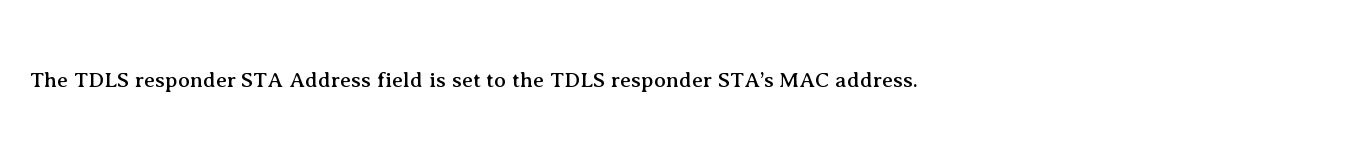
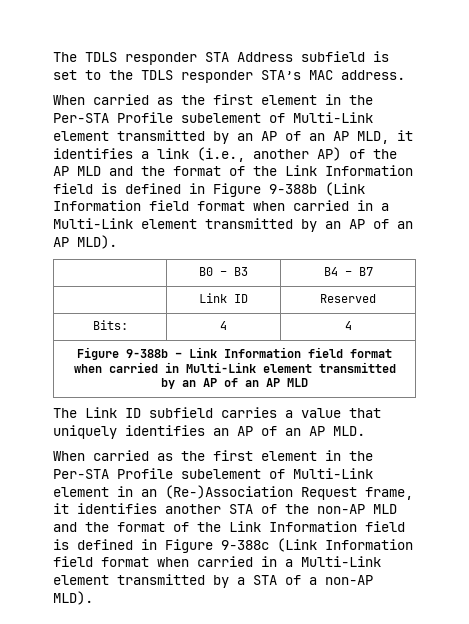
[377,72,424,87] field -> [301,51,365,62] subfield
(919, 79) none -> [53,94,373,105] [53,112,373,123] [53,130,413,144] [53,147,397,162] [53,165,413,176] [53,182,365,197] [53,200,389,211] [53,218,413,232] [53,235,117,249] [199,267,248,276] [323,267,373,276] [199,293,248,303] [320,294,376,303] [92,320,128,330] [220,321,227,330] [344,321,352,330] [77,347,392,360] [73,362,396,373] [161,378,308,389] [53,407,381,418] [53,425,365,439] [53,450,373,461] [53,468,373,479] [53,485,413,500] [53,503,397,514] [53,521,405,532] [53,538,413,553] [53,556,381,567] [53,574,373,588] [53,591,93,605] // When carried as the first element in the Per-STA Profile subelement of Multi-Link element transmitted by an AP of an AP MLD, it identifies a link (i.e., another AP) of the AP MLD and the format of the Link Information field is defined in Figure 9-388b (Link Information field format when carried in a Multi-Link element transmitted by an AP of an AP MLD). // | B0 – B3 | B4 – B7 // | Link ID | Reserved // Bits: | 4 | 4 // Figure 9-388b – Link Information field format when carried in Multi-Link element transmitted by an AP of an AP MLD // The Link ID subfield carries a value that uniquely identifies an AP of an AP MLD. // When carried as the first element in the Per-STA Profile subelement of Multi-Link element in an (Re-)Association Request frame, it identifies another STA of the non-AP MLD and the format of the Link Information field is defined in Figure 9-388c (Link Information field format when carried in a Multi-Link element transmitted by a STA of a non-AP MLD).

